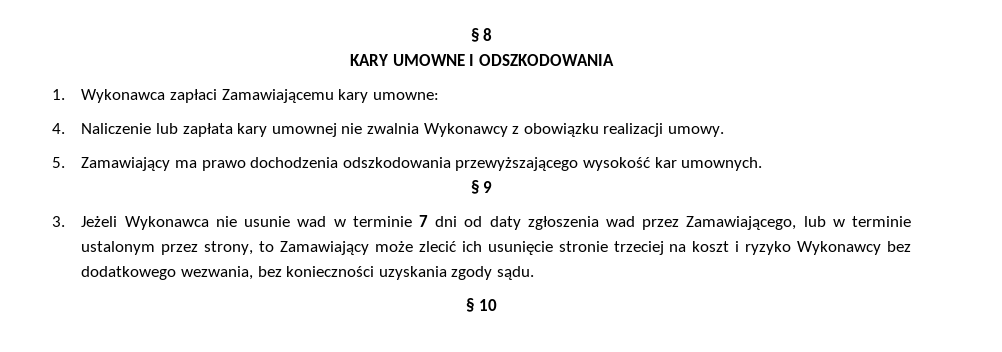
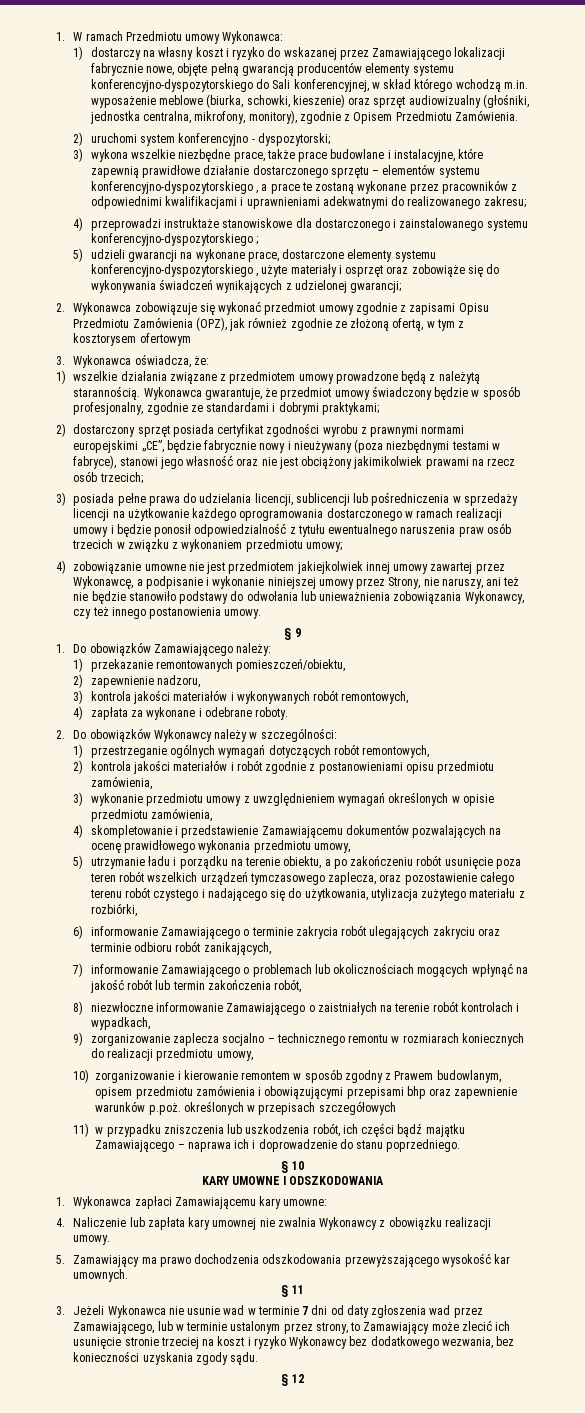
[470,28,493,42] § 8 -> [56,31,284,44] [73,46,506,60] [90,62,454,76] [90,78,528,92] [90,94,529,108] [89,110,518,124] [73,132,330,146] [73,148,484,162] [90,164,480,178] [90,180,518,194] [90,196,526,209] [73,217,528,231] [90,233,259,246] [73,248,436,262] [90,264,500,277] [90,279,402,293] [56,301,489,315] [73,317,465,331] [73,333,191,346] [56,354,209,368] [56,370,480,384] [73,386,520,400] [73,402,379,415] [56,423,465,437] [73,439,500,453] [73,455,516,469] [73,471,143,484] [56,492,518,506] [73,508,503,521] [73,523,511,537] [72,539,342,552] [56,560,505,574] [73,576,520,589] [73,591,524,604] [73,607,262,619] [284,628,301,640] [56,642,272,656] [73,658,346,672] [73,674,201,688] [73,690,409,704] [73,706,289,720] [56,728,337,742] [73,744,430,758] [73,760,495,774] [90,776,152,790] [73,792,494,806] [90,808,213,822] [73,824,502,838] [90,840,350,853] [73,855,521,869] [89,871,514,885] [89,887,525,901] [90,903,137,917] [73,925,500,939] [89,941,271,955] [73,963,528,977] [89,979,302,993] [73,1001,520,1015] [90,1017,150,1030] [73,1032,524,1046] [90,1048,253,1061] [73,1069,501,1083] [95,1085,518,1099] [95,1101,396,1115] [73,1123,465,1137] [95,1139,461,1152] [281,1161,304,1173] 1. W ramach Przedmiotu umowy Wykonawca: // 1) dostarczy na własny koszt i ryzyko do wskazanej przez Zamawiającego lokalizacji fabrycznie nowe, objęte pełną gwarancją producentów elementy systemu konferencyjno-dyspozytorskiego do Sali konferencyjnej, w skład którego wchodzą m.in. wyposażenie meblowe (biurka, schowki, kieszenie) oraz sprzęt audiowizualny (głośniki, jednostka centralna, mikrofony, monitory), zgodnie z Opisem Przedmiotu Zamówienia. // 2) uruchomi system konferencyjno - dyspozytorski; // 3) wykona wszelkie niezbędne prace, także prace budowlane i instalacyjne, które zapewnią prawidłowe działanie dostarczonego sprzętu – elementów systemu konferencyjno-dyspozytorskiego , a prace te zostaną wykonane przez pracowników z odpowiednimi kwalifikacjami i uprawnieniami adekwatnymi do realizowanego zakresu; // 4) przeprowadzi instruktaże stanowiskowe dla dostarczonego i zainstalowanego systemu konferencyjno-dyspozytorskiego ; // 5) udzieli gwarancji na wykonane prace, dostarczone elementy systemu konferencyjno-dyspozytorskiego , użyte materiały i osprzęt oraz zobowiąże się do wykonywania świadczeń wynikających z udzielonej gwarancji; // 2. Wykonawca zobowiązuje się wykonać przedmiot umowy zgodnie z zapisami Opisu Przedmiotu Zamówienia (OPZ), jak również zgodnie ze złożoną ofertą, w tym z kosztorysem ofertowym // 3. Wykonawca oświadcza, że: // 1) wszelkie działania związane z przedmiotem umowy prowadzone będą z należytą starannością. Wykonawca gwarantuje, że przedmiot umowy świadczony będzie w sposób profesjonalny, zgodnie ze standardami i dobrymi praktykami; // 2) dostarczony sprzęt posiada certyfikat zgodności wyrobu z prawnymi normami europejskimi „CE”, będzie fabrycznie nowy i nieużywany (poza niezbędnymi testami w fabryce), stanowi jego własność oraz nie jest obciążony jakimikolwiek prawami na rzecz osób trzecich; // 3) posiada pełne prawa do udzielania licencji, sublicencji lub pośredniczenia w sprzedaży licencji na użytkowanie każdego oprogramowania dostarczonego w ramach realizacji umowy i będzie ponosił odpowiedzialność z tytułu ewentualnego naruszenia praw osób trzecich w związku z wykonaniem przedmiotu umowy; // 4) zobowiązanie umowne nie jest przedmiotem jakiejkolwiek innej umowy zawartej przez Wykonawcę, a podpisanie i wykonanie niniejszej umowy przez Strony, nie naruszy, ani też nie będzie stanowiło podstawy do odwołania lub unieważnienia zobowiązania Wykonawcy, czy też innego postanowienia umowy. // § 9 // 1. Do obowiązków Zamawiającego należy: // 1) przekazanie remontowanych pomieszczeń/obiektu, // 2) zapewnienie nadzoru, // 3) kontrola jakości materiałów i wykonywanych robót remontowych, // 4) zapłata za wykonane i odebrane roboty. // 2. Do obowiązków Wykonawcy należy w szczególności: // 1) przestrzeganie ogólnych wymagań dotyczących robót remontowych, // 2) kontrola jakości materiałów i robót zgodnie z postanowieniami opisu przedmiotu zamówienia, // 3) wykonanie przedmiotu umowy z uwzględnieniem wymagań określonych w opisie przedmiotu zamówienia, // 4) skompletowanie i przedstawienie Zamawiającemu dokumentów pozwalających na ocenę prawidłowego wykonania przedmiotu umowy, // 5) utrzymanie ładu i porządku na terenie obiektu, a po zakończeniu robót usunięcie poza teren robót wszelkich urządzeń tymczasowego zaplecza, oraz pozostawienie całego terenu robót czystego i nadającego się do użytkowania, utylizacja zużytego materiału z rozbiórki, // 6) informowanie Zamawiającego o terminie zakrycia robót ulegających zakryciu oraz terminie odbioru robót zanikających, // 7) informowanie Zamawiającego o problemach lub okolicznościach mogących wpłynąć na jakość robót lub termin zakończenia robót, // 8) niezwłoczne informowanie Zamawiającego o zaistniałych na terenie robót kontrolach i wypadkach, // 9) zorganizowanie zaplecza socjalno – technicznego remontu w rozmiarach koniecznych do realizacji przedmiotu umowy, // 10) zorganizowanie i kierowanie remontem w sposób zgodny z Prawem budowlanym, opisem przedmiotu zamówienia i obowiązującymi przepisami bhp oraz zapewnienie warunków p.poż. określonych w przepisach szczegółowych // 11) w przypadku zniszczenia lub uszkodzenia robót, ich części bądź majątku Zamawiającego – naprawa ich i doprowadzenie do stanu poprzedniego. // § 10
[483,181,493,193] 9 -> [291,1285,304,1294] 11
[478,299,497,311] 10 -> [291,1374,304,1383] 12

